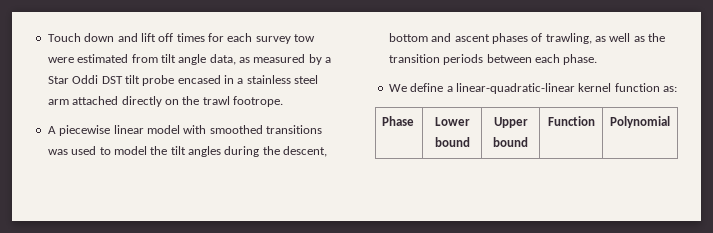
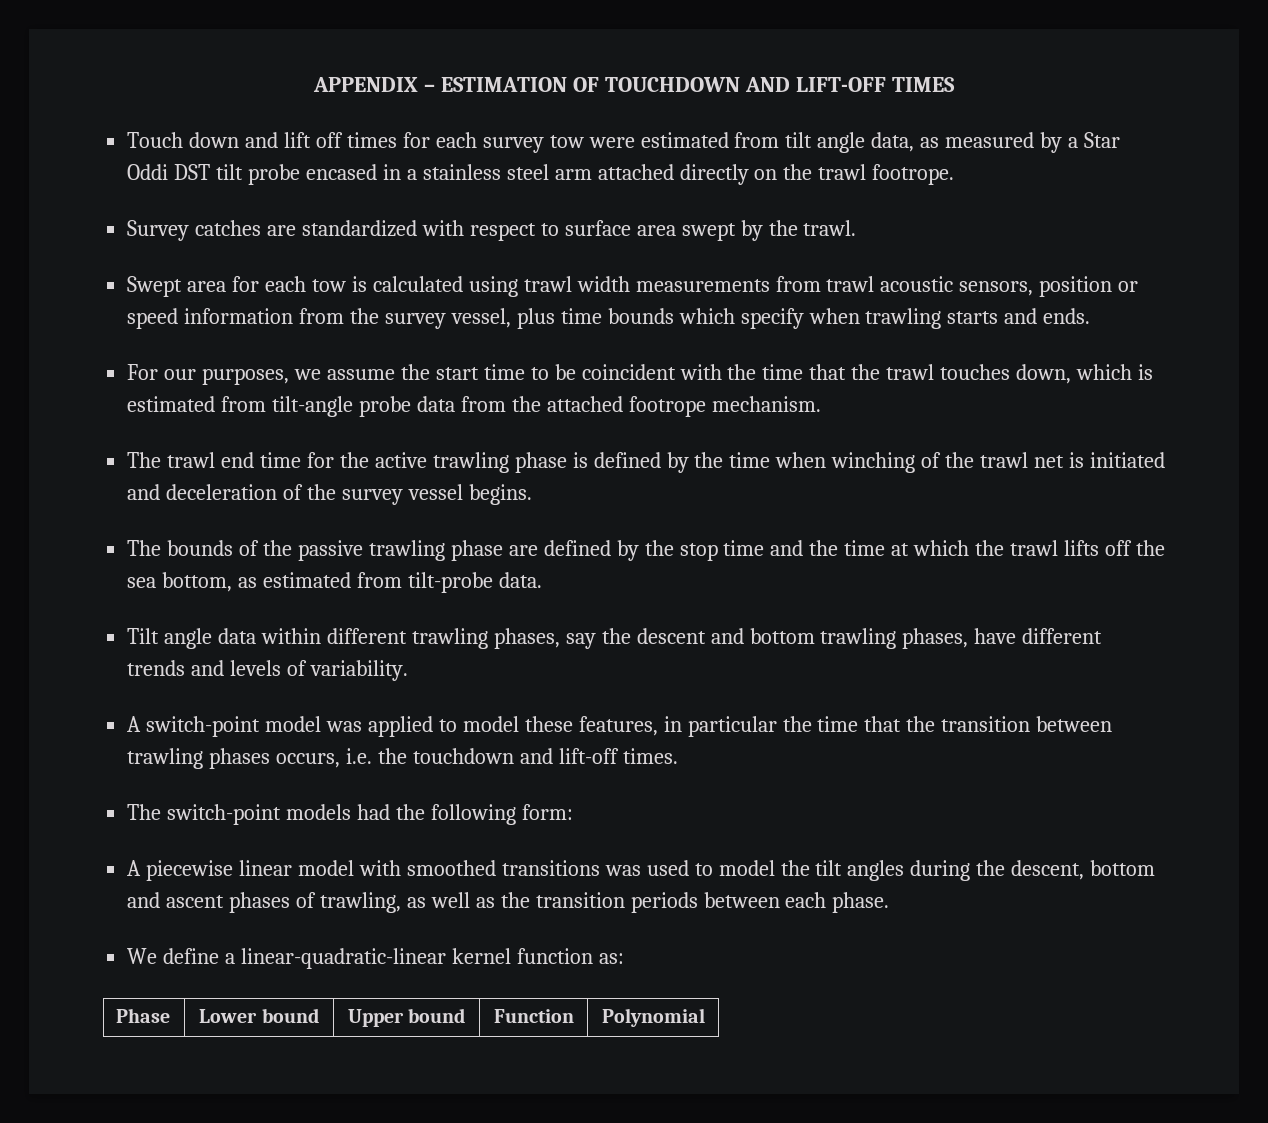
(47, 37) none -> [313,77,955,92] APPENDIX – ESTIMATION OF TOUCHDOWN AND LIFT-OFF TIMES //
(283, 101) none -> [127,220,857,241] [127,276,1139,297] [127,308,1091,329] [127,364,1154,385] [127,396,821,417] [127,452,1165,473] [127,484,532,505] [127,540,1165,561] [127,572,542,593] [127,628,1103,649] [127,660,408,681] [127,716,1113,737] [127,748,678,769] [127,804,573,825] // Survey catches are standardized with respect to surface area swept by the trawl. // Swept area for each tow is calculated using trawl width measurements from trawl acoustic sensors, position or speed information from the survey vessel, plus time bounds which specify when trawling starts and ends. // For our purposes, we assume the start time to be coincident with the time that the trawl touches down, which is estimated from tilt-angle probe data from the attached footrope mechanism. // The trawl end time for the active trawling phase is defined by the time when winching of the trawl net is initiated and deceleration of the survey vessel begins. // The bounds of the passive trawling phase are defined by the stop time and the time at which the trawl lifts off the sea bottom, as estimated from tilt-probe data. // Tilt angle data within different trawling phases, say the descent and bottom trawling phases, have different trends and levels of variability. // A switch-point model was applied to model these features, in particular the time that the transition between trawling phases occurs, i.e. the touchdown and lift-off times. // The switch-point models had the following form:

